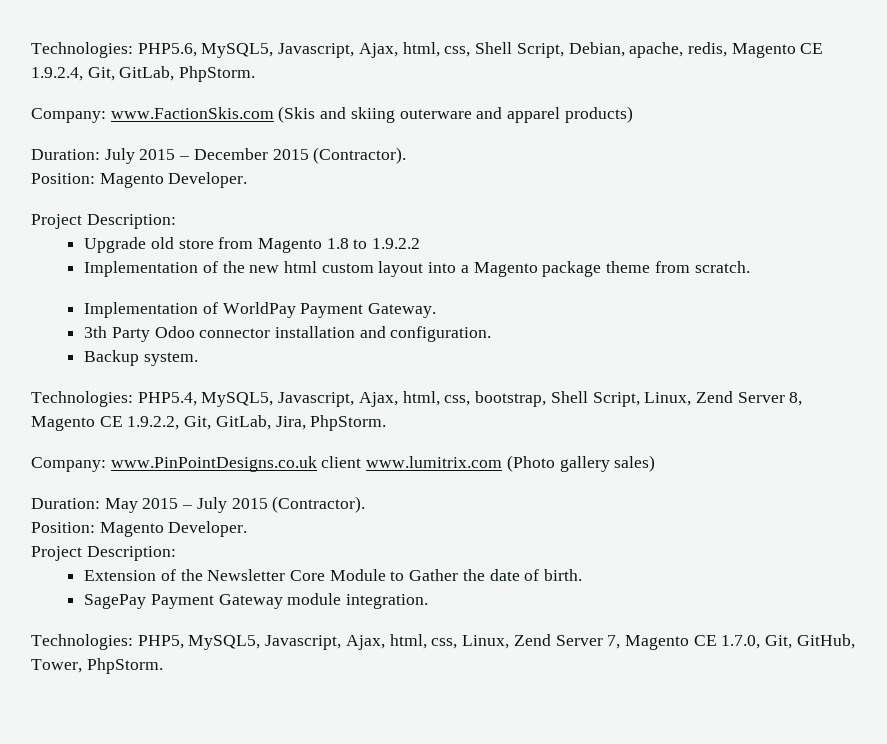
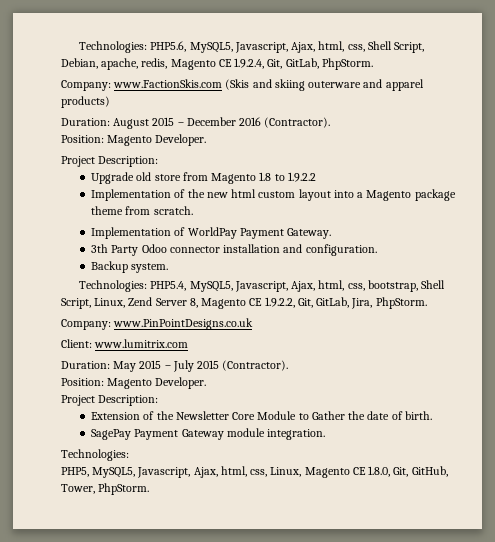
[104,148,135,164] July -> [113,118,150,129] August
[272,149,309,160] 2015 -> [239,117,262,126] 2016
[321,456,362,468] client -> [61,339,92,348] // Client:
[506,455,656,472] (Photo gallery sales) -> (189, 343) none
(133, 642) none -> (129, 455) //
[513,634,761,650] Zend Server 7, Magento CE 1.7.0, -> [304,466,391,478] Magento CE 1.8.0,

